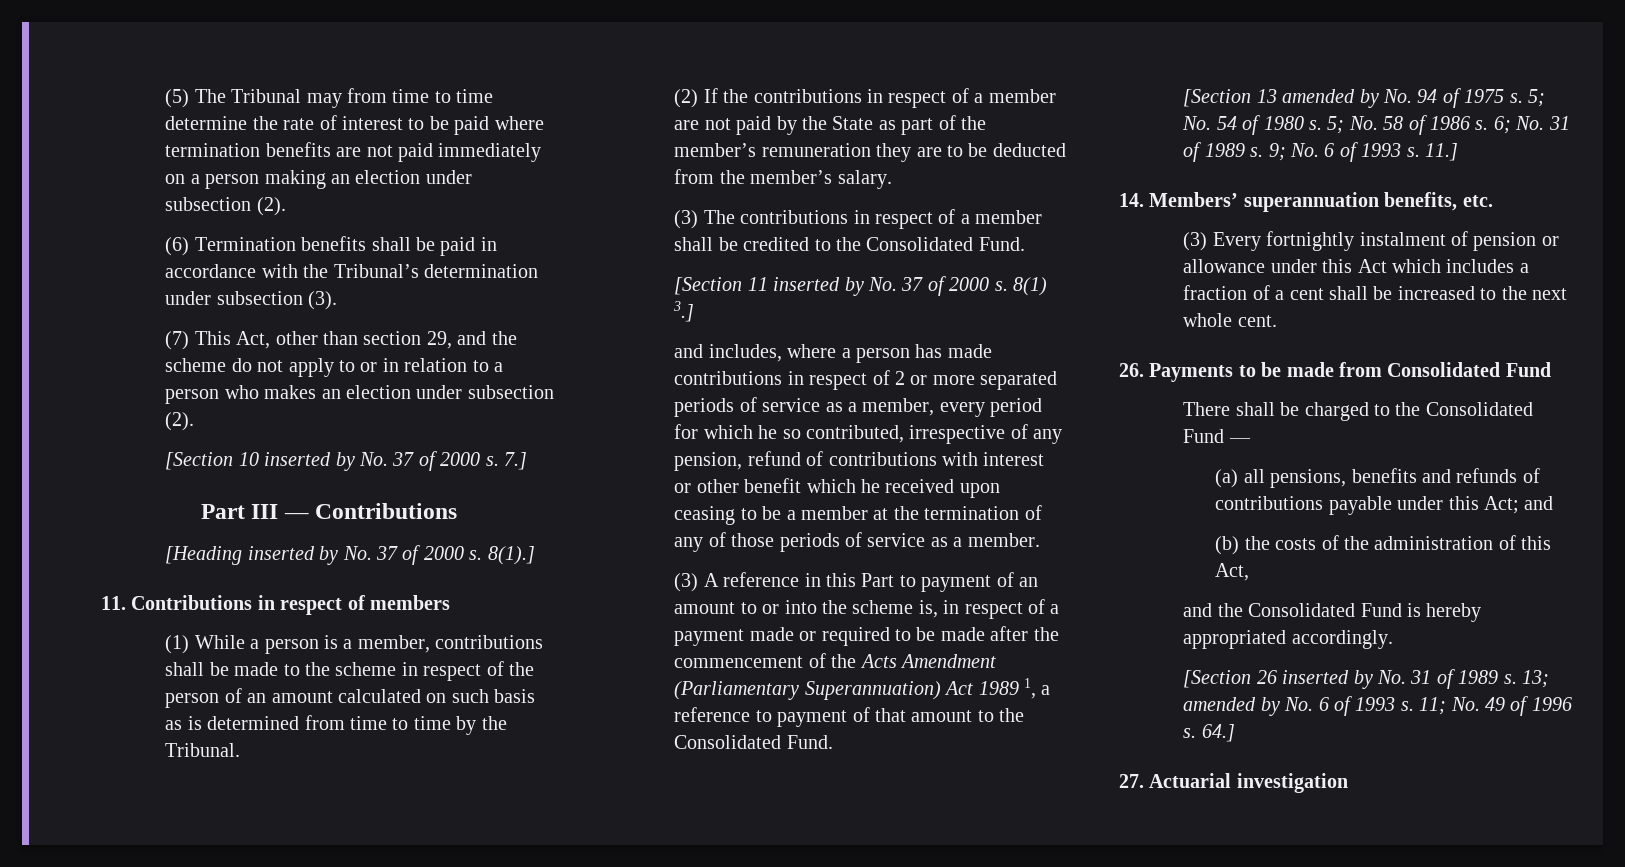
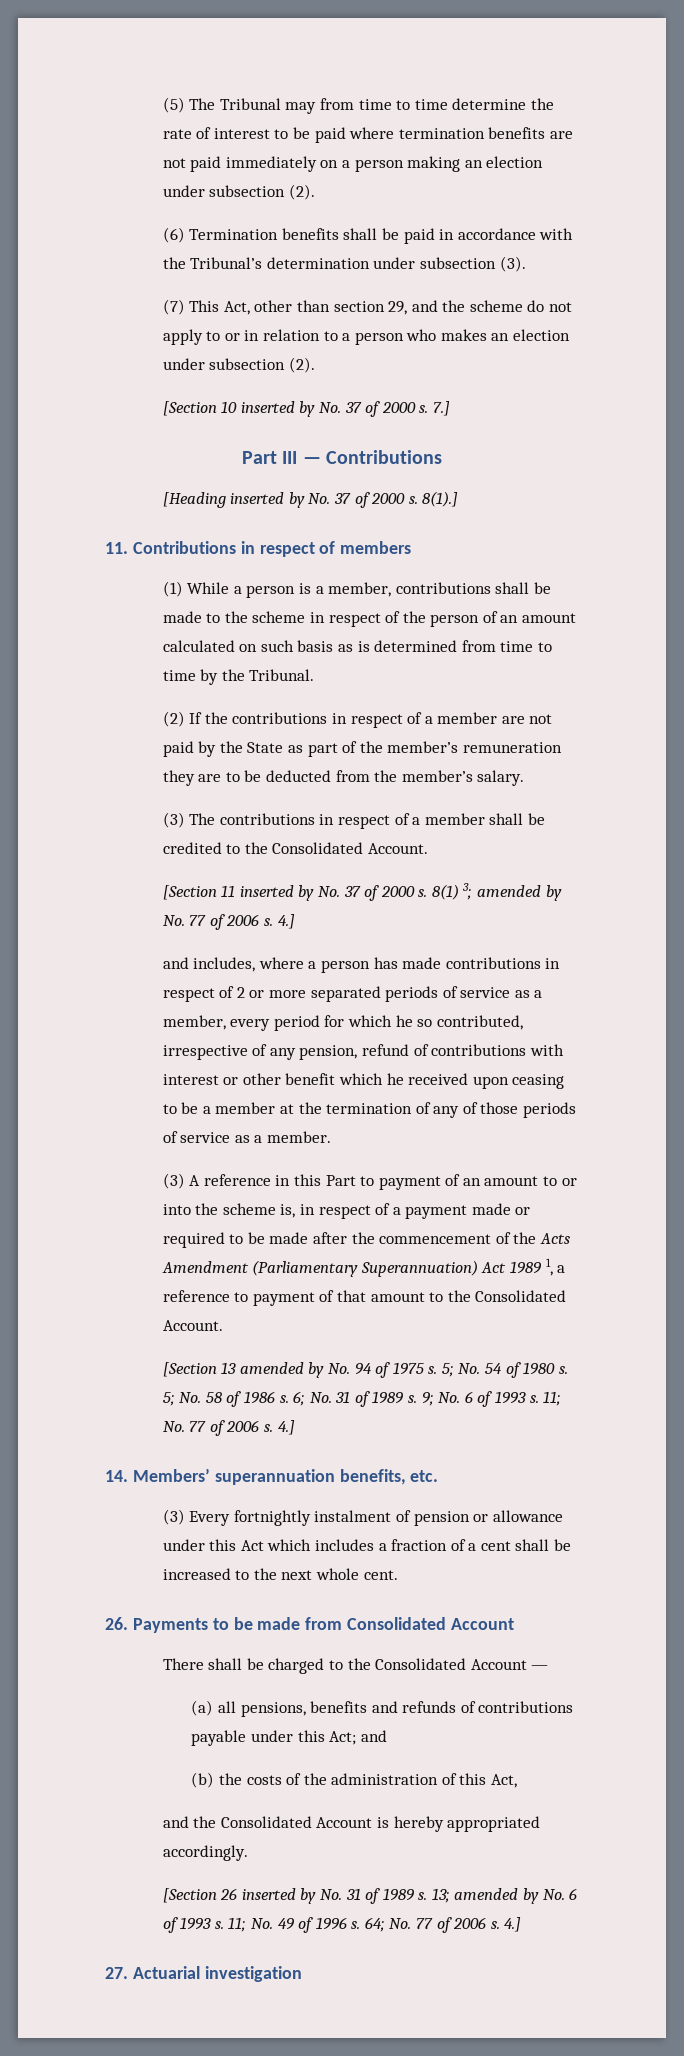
[978,237,1025,251] Fund. -> [367,843,428,854] Account.
[673,301,695,322] 3.] -> [462,883,562,901] [162,914,295,930] 3; amended by No. 77 of 2006 s. 4.]
[786,735,833,749] Fund. -> [162,1320,223,1331] Account.
[1424,143,1458,161] 11.] -> [543,1391,562,1406] [162,1420,295,1436] 11; No. 77 of 2006 s. 4.]
[1505,362,1551,377] Fund -> [451,1618,515,1630] Account
[1183,429,1225,443] Fund -> [470,1659,527,1670] Account
[1360,603,1402,617] Fund -> [316,1817,373,1828] Account
[1201,724,1235,742] 64.] -> [364,1917,522,1933] 64; No. 77 of 2006 s. 4.]

